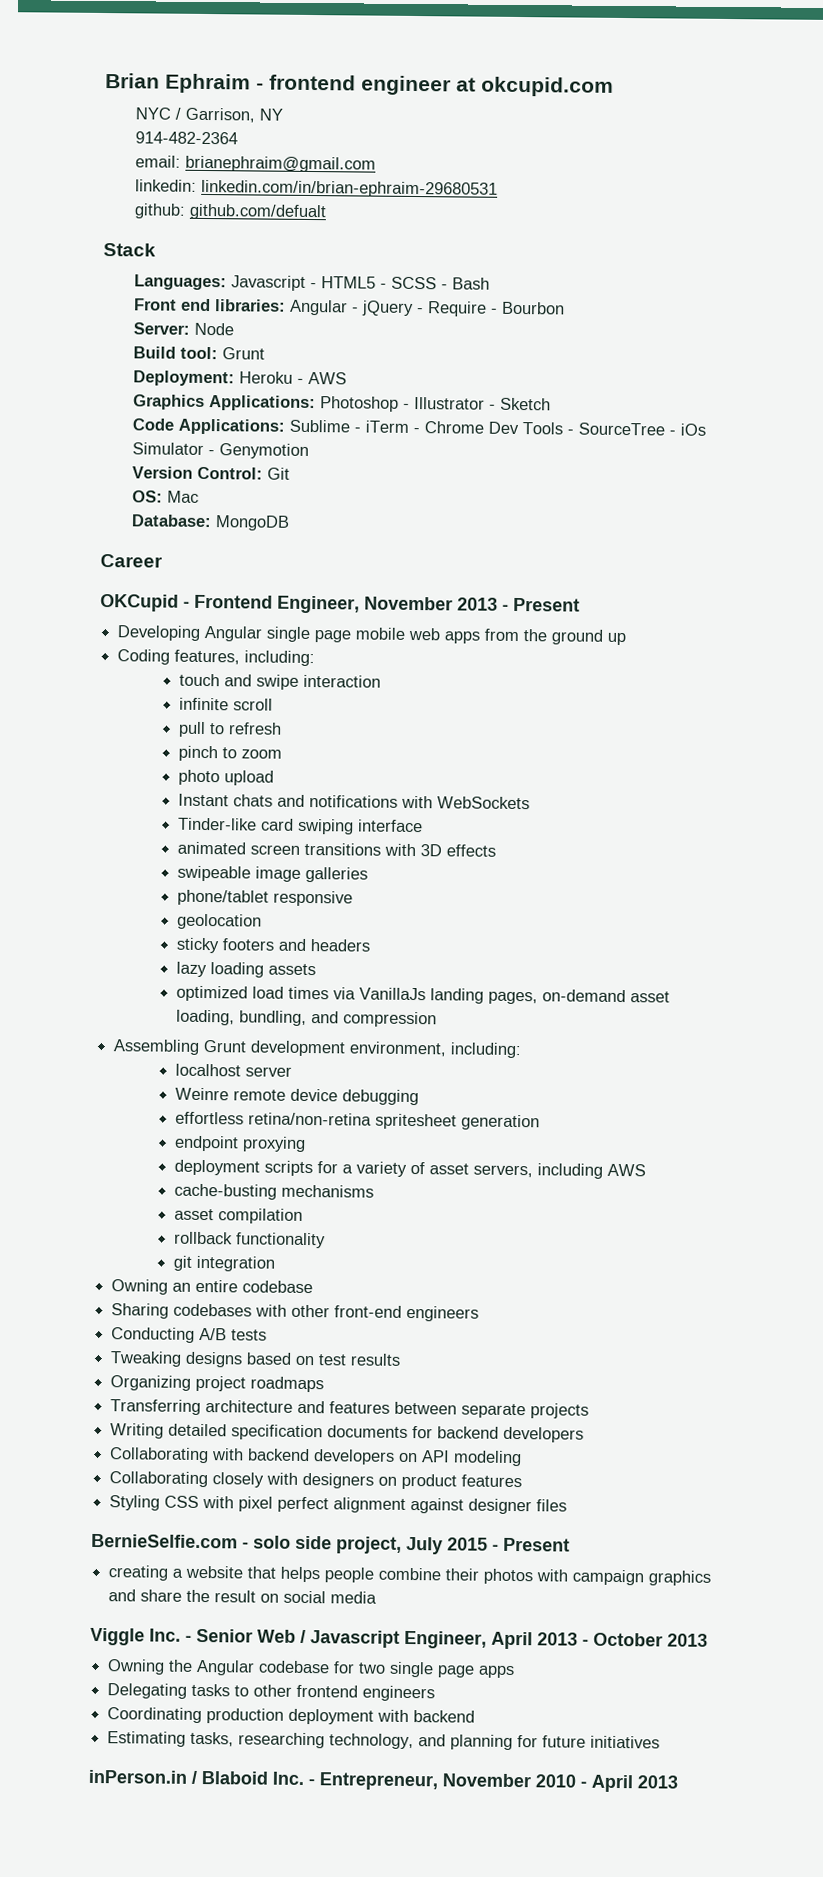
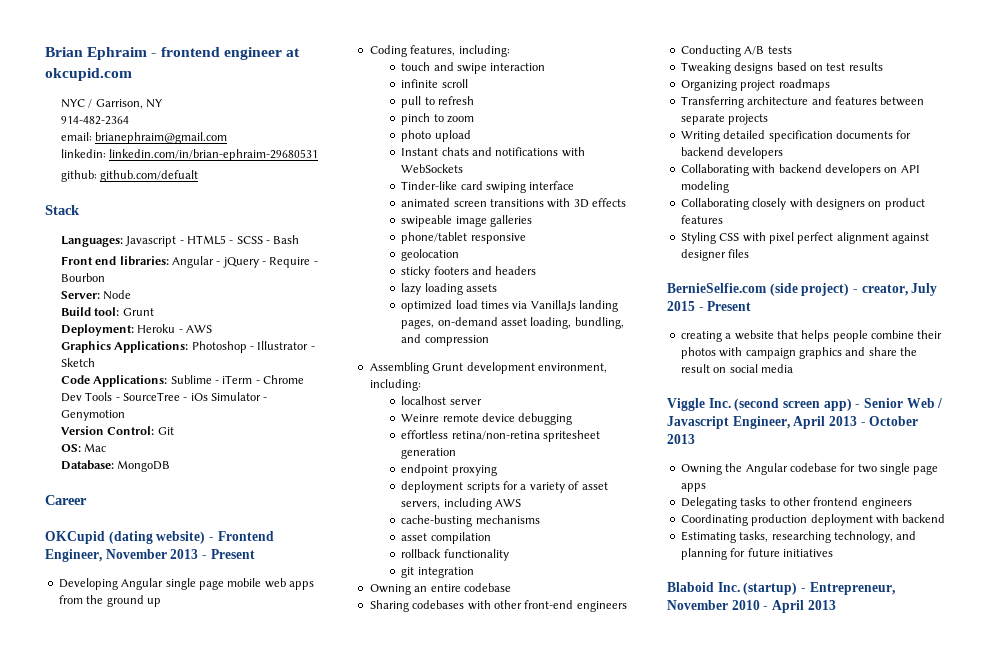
(179, 602) none -> [108,531,206,544] (dating website)
[242,1535,402,1554] - solo side project, -> [769,283,908,296] (side project) - creator,
(181, 1635) none -> [734,398,852,411] (second screen app)
[88,1769,197,1784] inPerson.in / -> (833, 553) none
(304, 1778) none -> [743,582,798,595] (startup)

